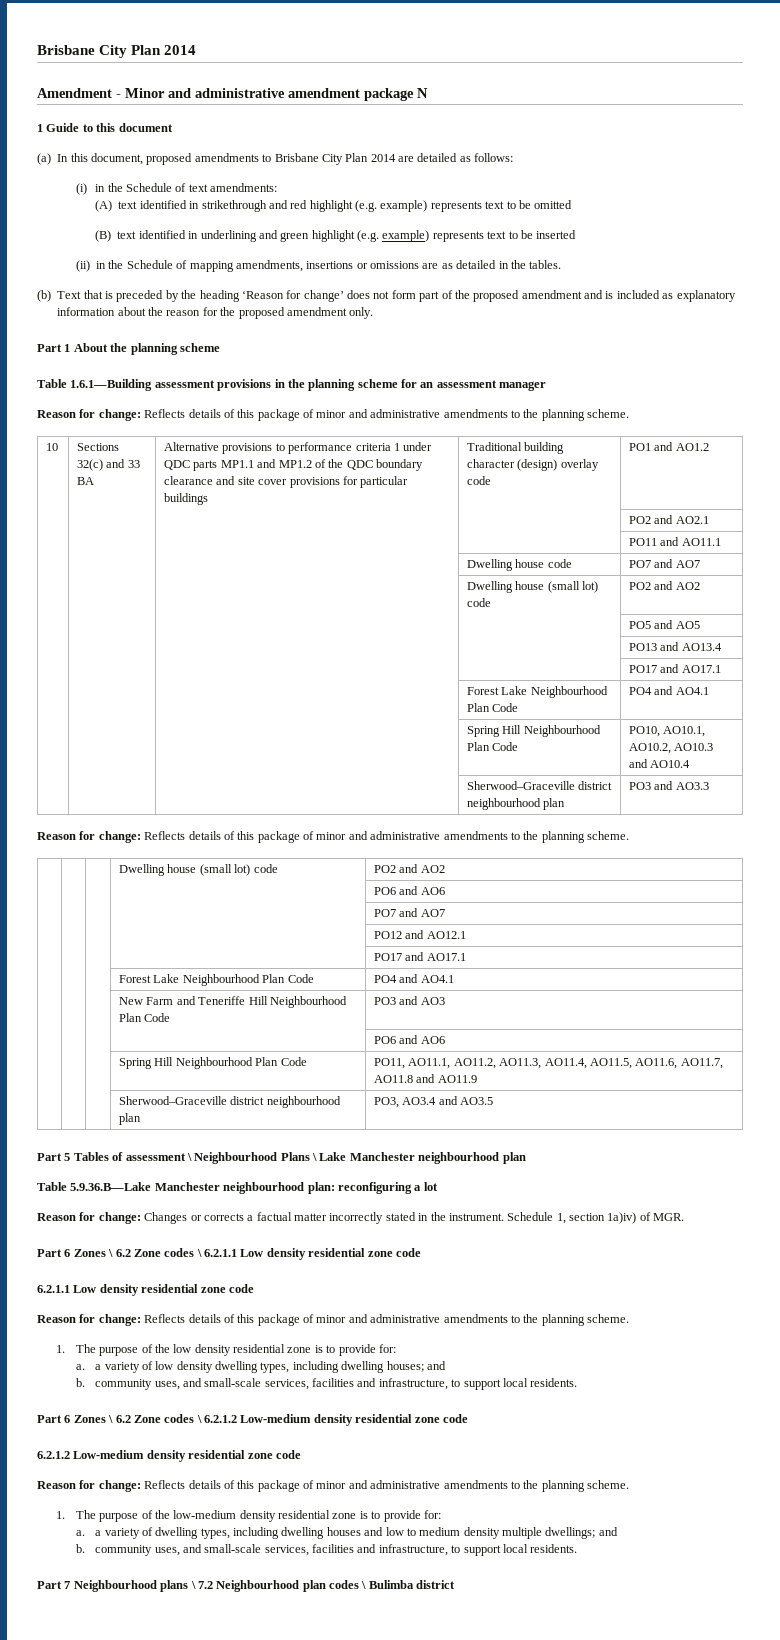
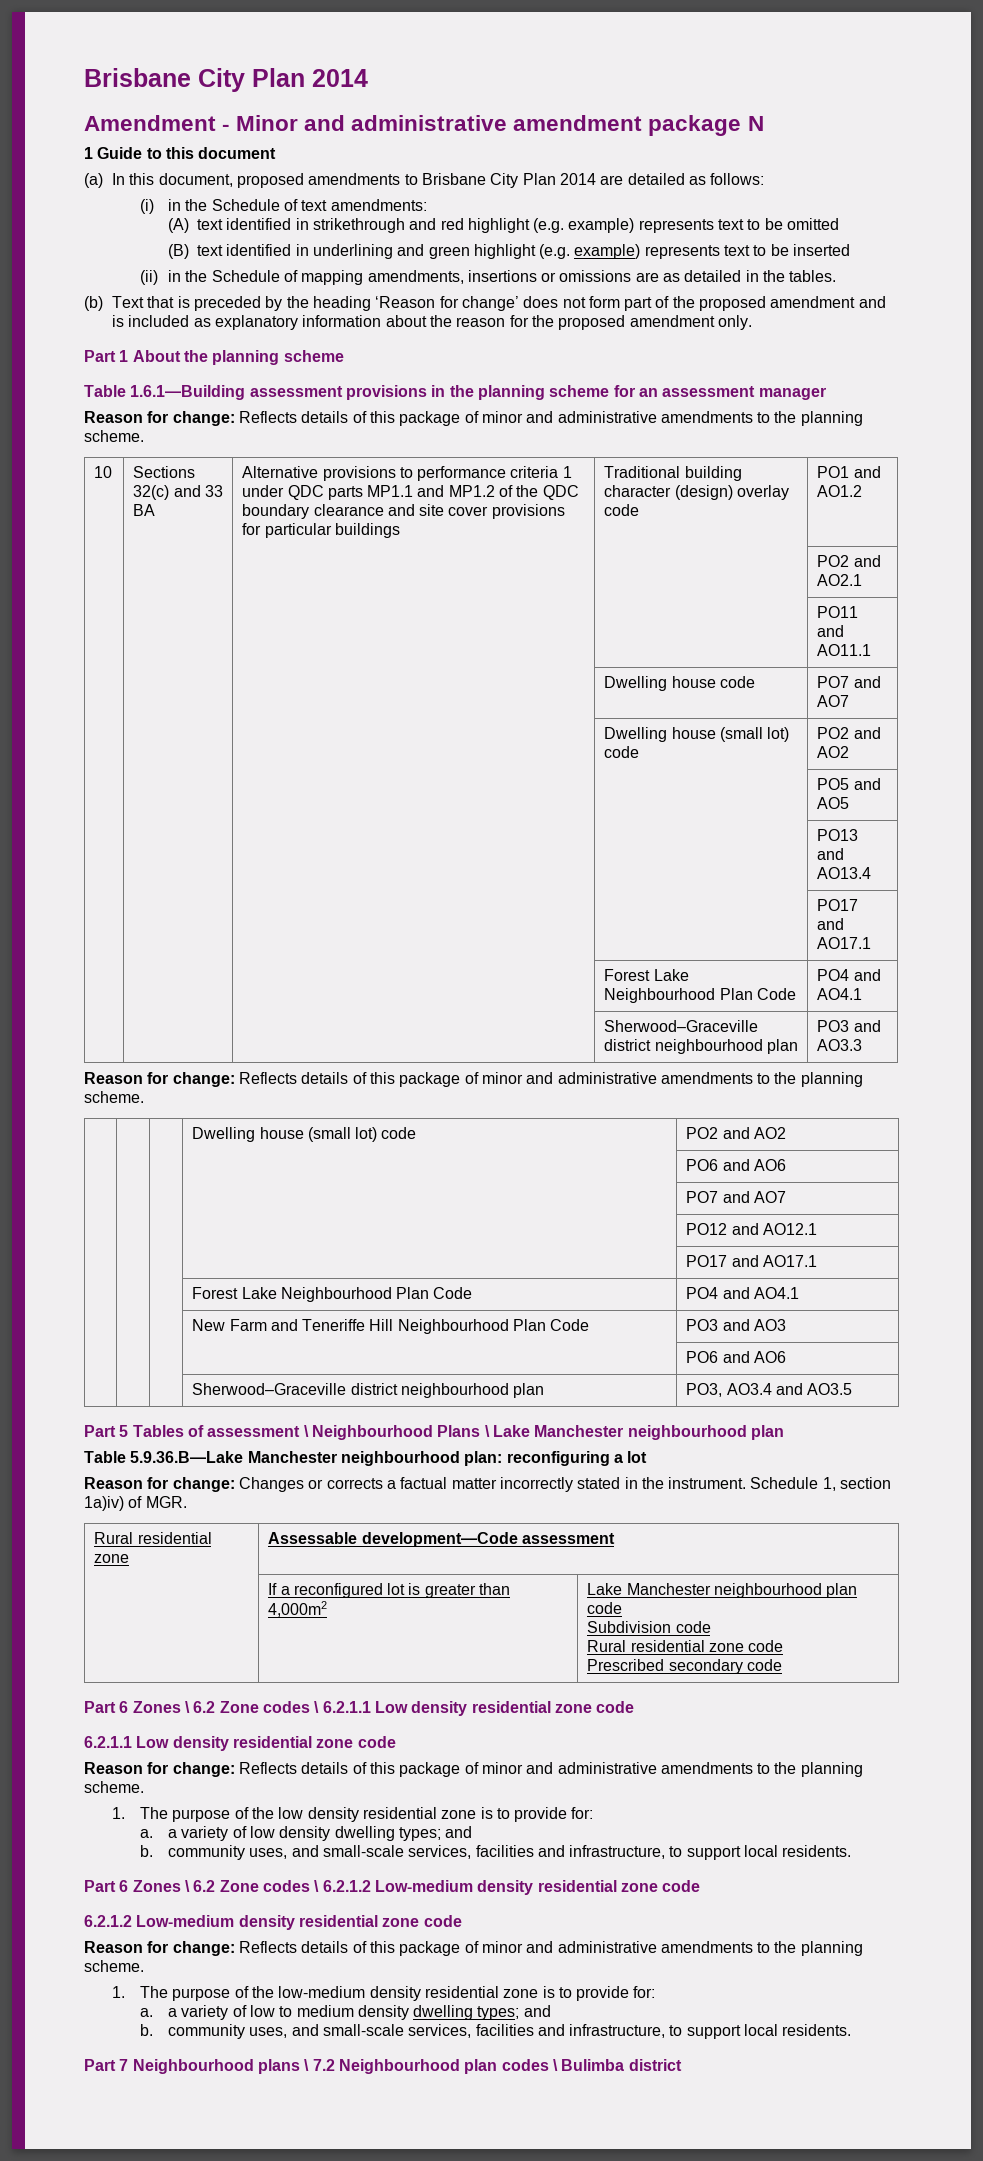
[467,725,601,737] [467,742,519,751] [629,726,706,737] [629,743,714,754] [629,759,691,768] // | | | Spring Hill Neighbourhood Plan Code | PO10, AO10.1, AO10.2, AO10.3 and AO10.4 -> (863, 994) none
[119,1057,307,1069] [374,1058,723,1069] [374,1074,477,1083] // | | | Spring Hill Neighbourhood Plan Code | PO11, AO11.1, AO11.2, AO11.3, AO11.4, AO11.5, AO11.6, AO11.7, AO11.8 and AO11.9 -> (786, 1357) none
(685, 1217) none -> [94,1532,212,1544] [94,1554,130,1563] [268,1532,615,1547] [268,1583,511,1598] [268,1601,328,1617] [587,1583,858,1598] [587,1602,623,1614] [587,1621,711,1633] [587,1640,784,1652] [587,1659,782,1674] // Rural residential zone | Assessable development—Code assessment // | If a reconfigured lot is greater than 4,000m2 | Lake Manchester neighbourhood plan code // Subdivision code // Rural residential zone code // Prescribed secondary code
[260,1361,424,1373] types, including dwelling houses; -> [398,1827,441,1841] types;
[155,1527,384,1539] dwelling types, including dwelling houses and -> (247, 2011) none
[502,1527,596,1539] multiple dwellings; -> [413,2005,520,2020] dwelling types;

